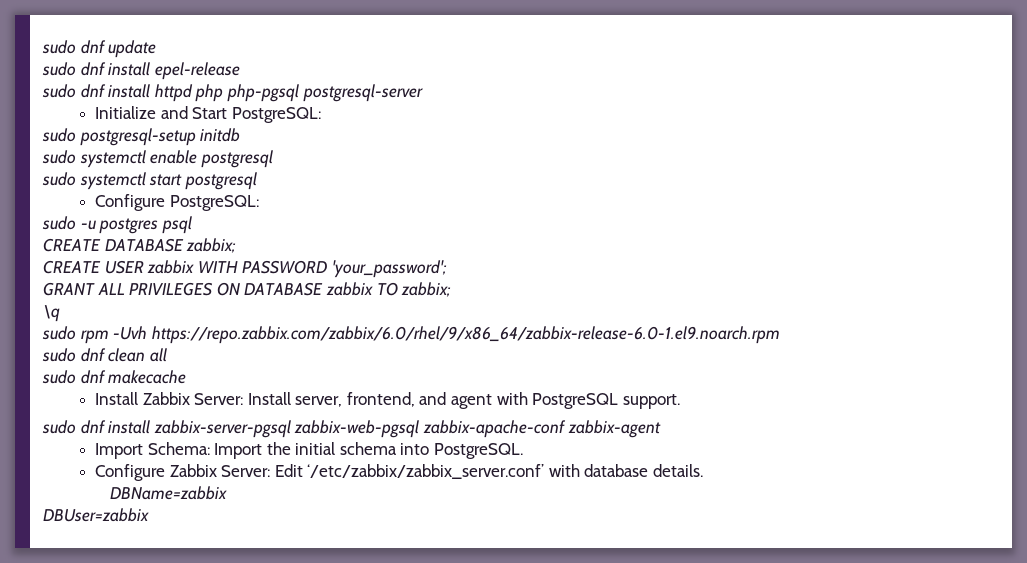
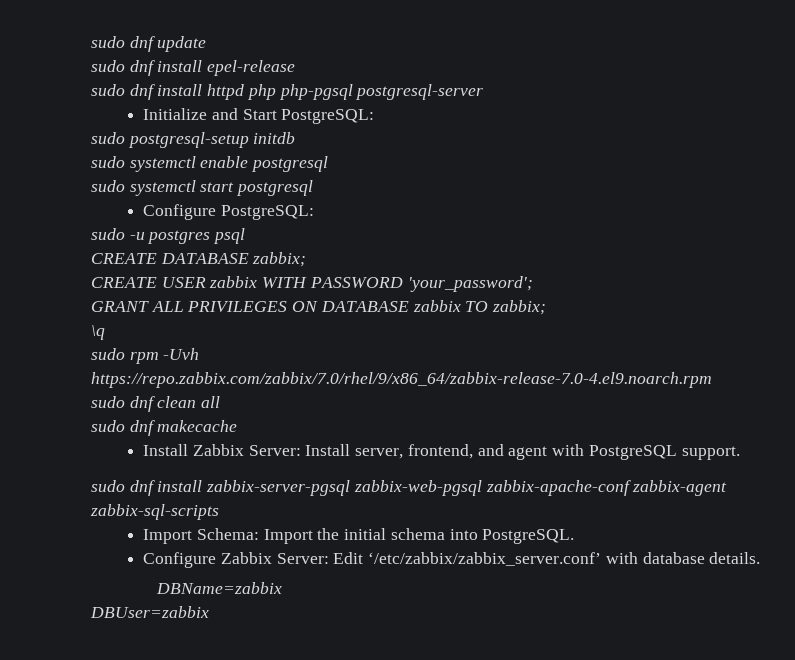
[151,326,780,344] https://repo.zabbix.com/zabbix/6.0/rhel/9/x86_64/zabbix-release-6.0-1.el9.noarch.rpm -> [91,372,712,388] https://repo.zabbix.com/zabbix/7.0/rhel/9/x86_64/zabbix-release-7.0-4.el9.noarch.rpm
(661, 429) none -> [90,504,219,520] zabbix-sql-scripts

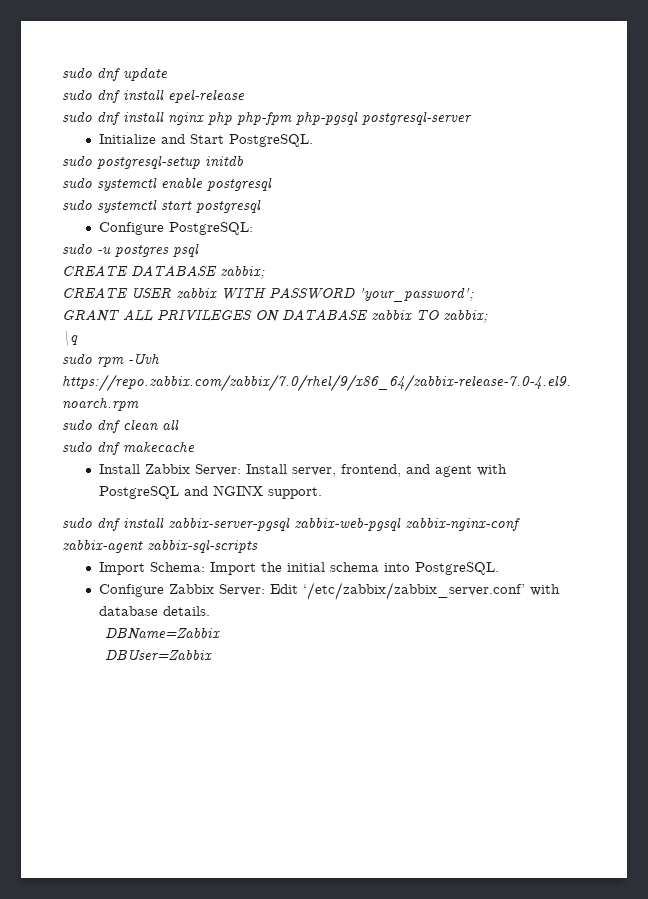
[207,84,276,100] httpd php -> [168,111,292,125] nginx php php-fpm
[281,109,375,124] PostgreSQL: -> [229,134,314,147] PostgreSQL.
(677, 452) none -> [184,485,264,496] and NGINX
[485,480,631,496] zabbix-apache-conf -> [405,518,520,531] zabbix-nginx-conf
[156,582,283,594] [90,606,209,618] DBName=zabbix // DBUser=zabbix -> [104,628,220,640] [104,650,212,660] DBName=Zabbix // DBUser=Zabbix

